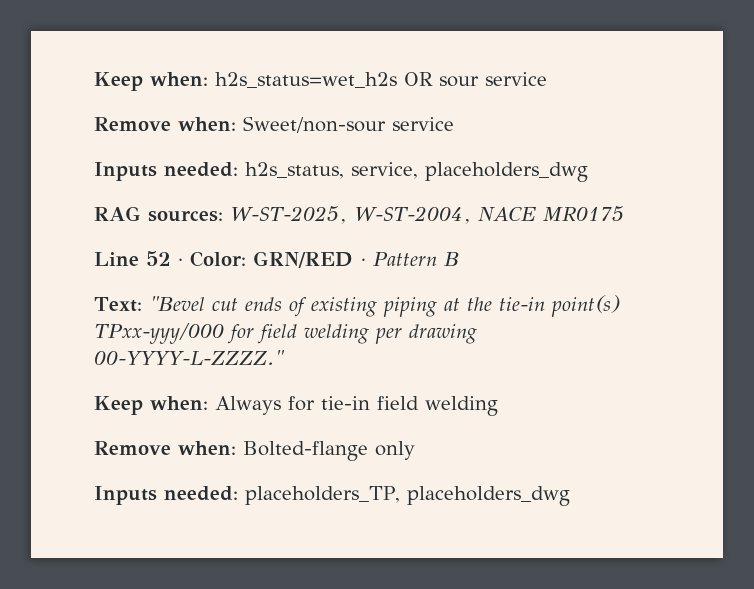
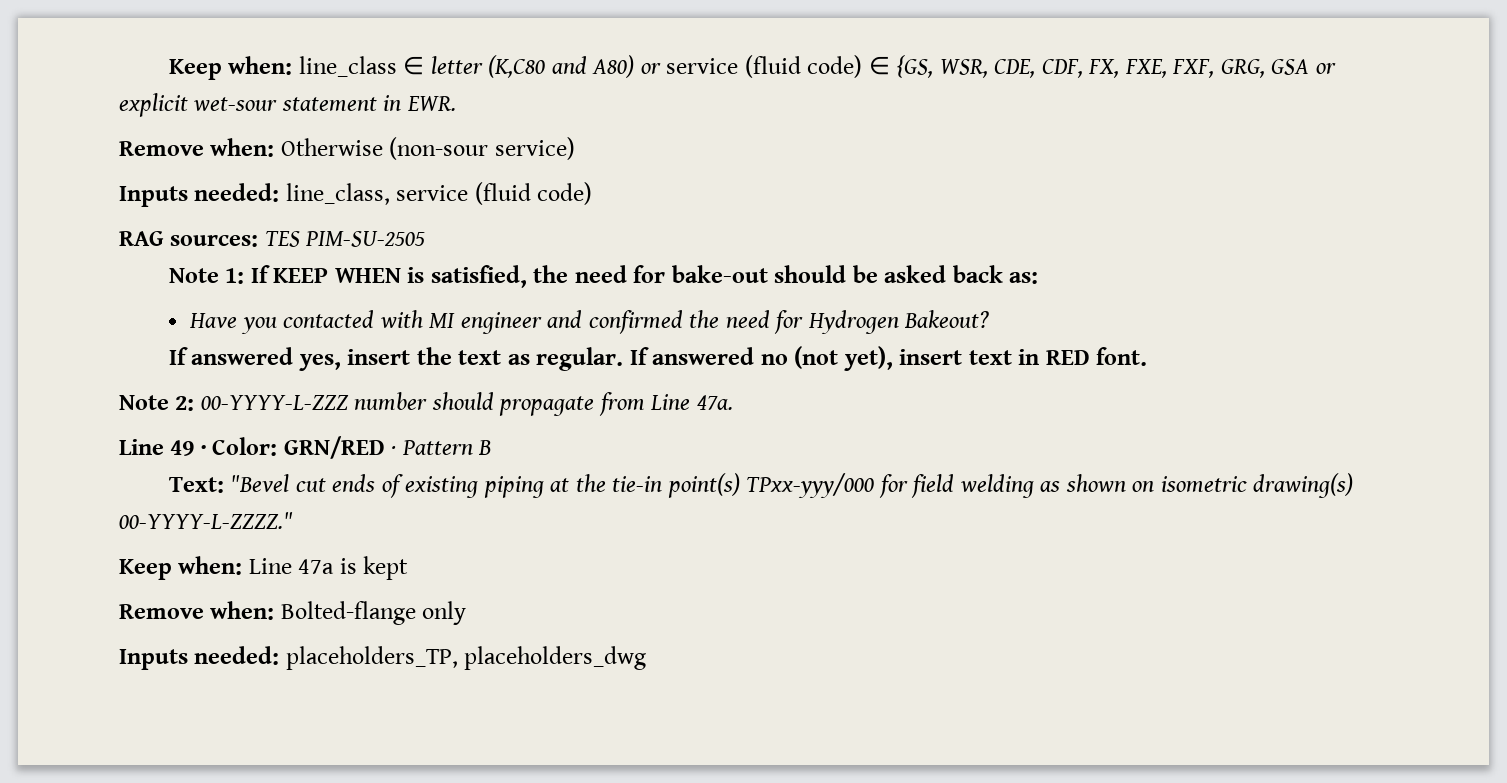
[94,72,547,91] [94,116,454,133] [94,162,588,182] [94,206,624,224] [94,251,171,266] Keep when: h2s_status=wet_h2s OR sour service // Remove when: Sweet/non-sour service // Inputs needed: h2s_status, service, placeholders_dwg // RAG sources: W-ST-2025, W-ST-2004, NACE MR0175 // Line 52 -> [169,55,1336,80] [119,93,456,117] [119,137,575,160] [119,182,593,207] [119,231,426,247] [169,265,1039,288] [189,310,989,334] [169,346,1148,371] [119,392,733,416] [119,439,195,456] Keep when: line_class ∈ letter (K,C80 and A80) or service (fluid code) ∈ {GS, WSR, CDE, CDF, FX, FXE, FXF, GRG, GSA or explicit wet-sour statement in EWR. // Remove when: Otherwise (non-sour service) // Inputs needed: line_class, service (fluid code) // RAG sources: TES PIM-SU-2505 // Note 1: If KEEP WHEN is satisfied, the need for bake-out should be asked back as: // Have you contacted with MI engineer and confirmed the need for Hydrogen Bakeout? // If answered yes, insert the text as regular. If answered no (not yet), insert text in RED font. // Note 2: 00-YYYY-L-ZZZ number should propagate from Line 47a. // Line 49
[375,324,477,344] [94,350,285,365] [94,396,498,416] per drawing 00-YYYY-L-ZZZZ." // Keep when: Always for tie-in field welding -> [1040,473,1354,498] [119,512,293,529] [119,556,409,580] as shown on isometric drawing(s) 00-YYYY-L-ZZZZ." // Keep when: Line 47a is kept

